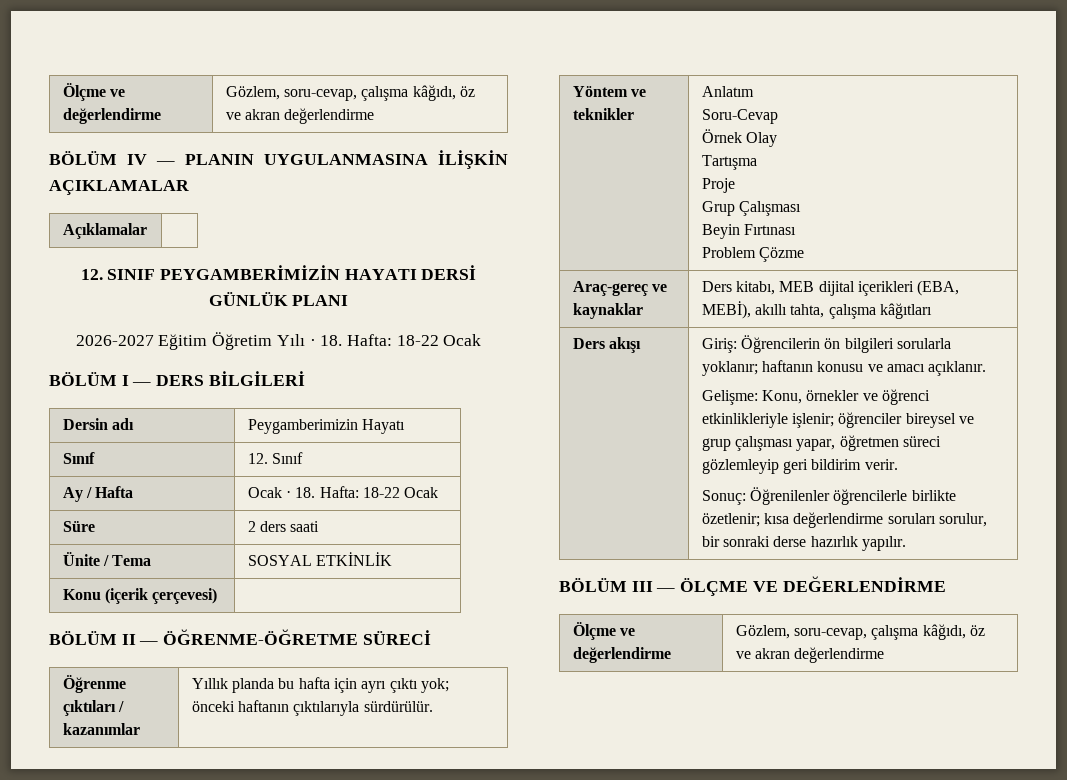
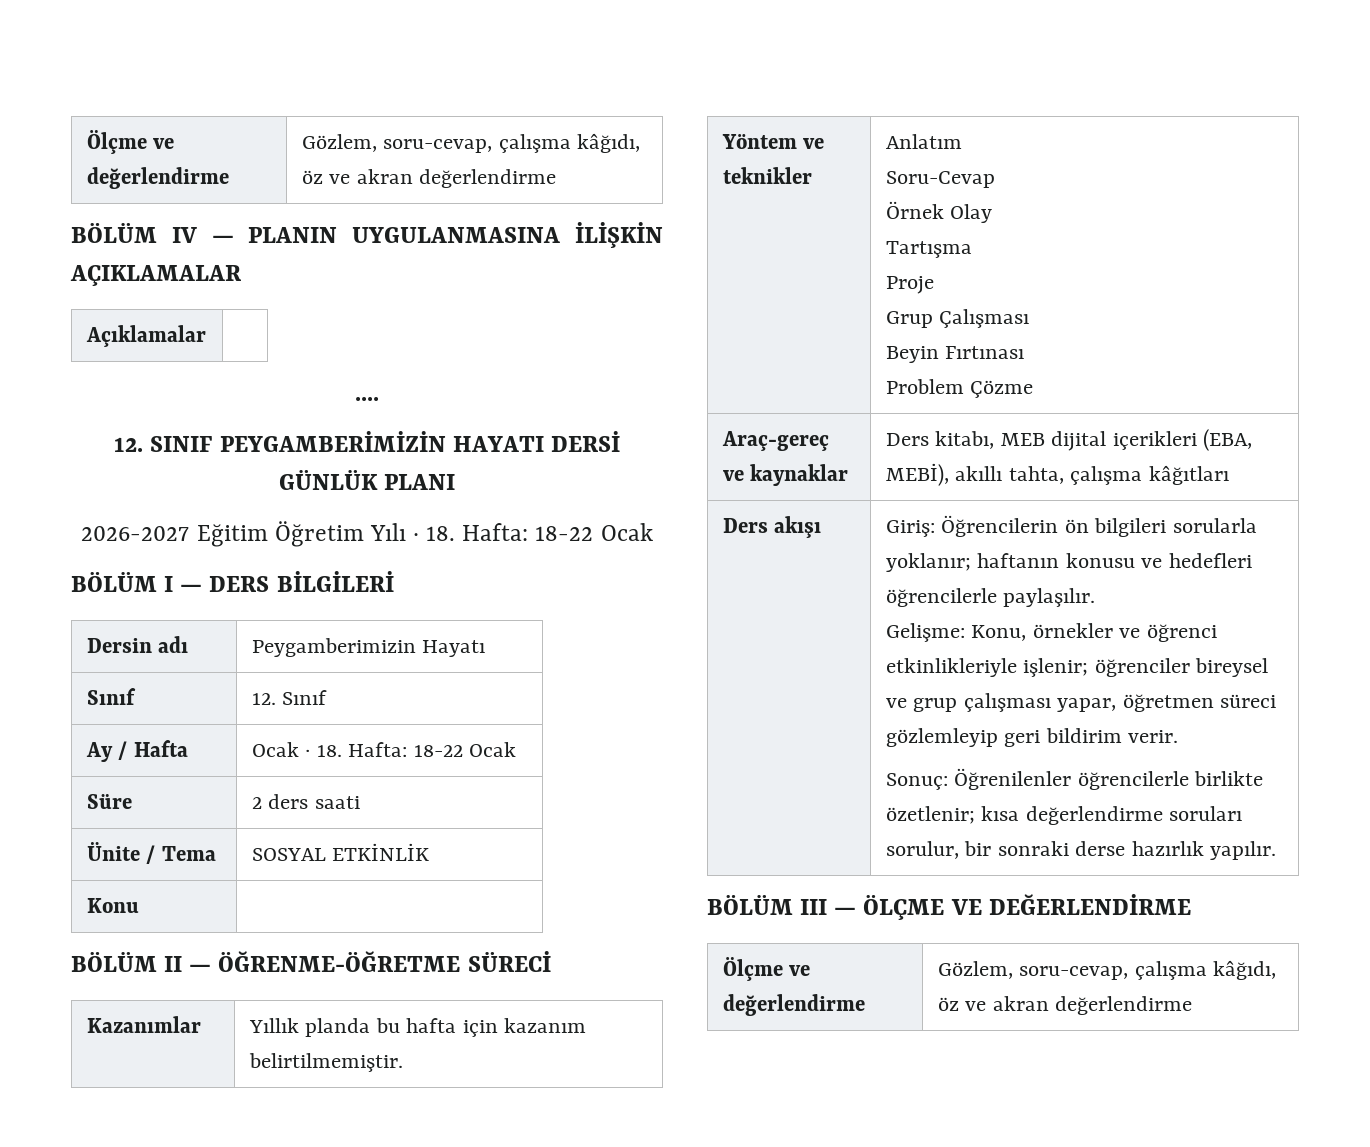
(147, 231) none -> [355,397,379,401] // ....
[105,588,218,604] (içerik çerçevesi) -> (139, 905) none
[62,675,126,693] [62,700,125,716] [62,723,140,735] Öğrenme çıktıları / kazanımlar -> [86,1016,201,1033] Kazanımlar
[361,678,449,693] [191,700,433,716] ayrı çıktı yok; önceki haftanın çıktılarıyla sürdürülür. -> [504,1018,587,1033] [248,1053,403,1072] kazanım belirtilmemiştir.
[886,361,987,376] amacı açıklanır. -> [1168,553,1252,568] [885,588,1096,607] hedefleri öğrencilerle paylaşılır.

